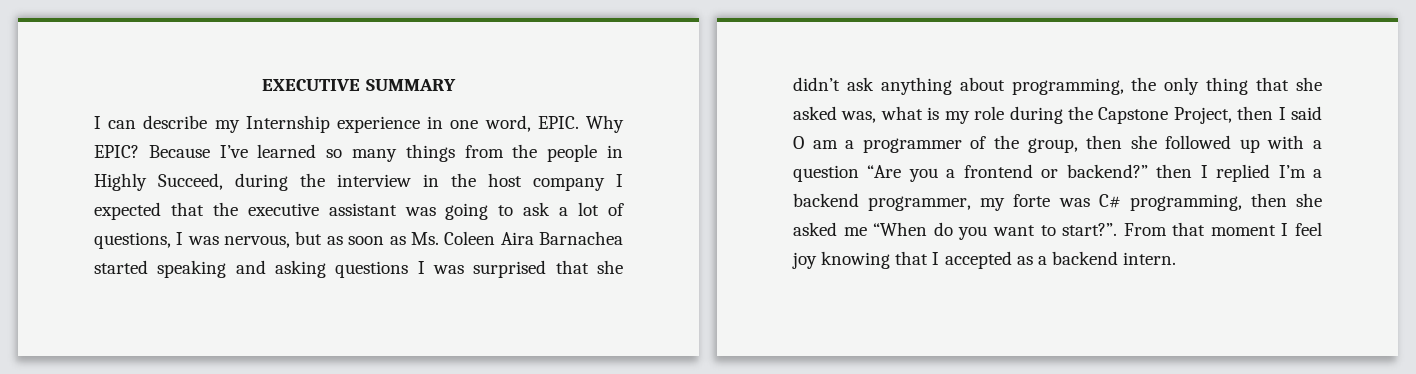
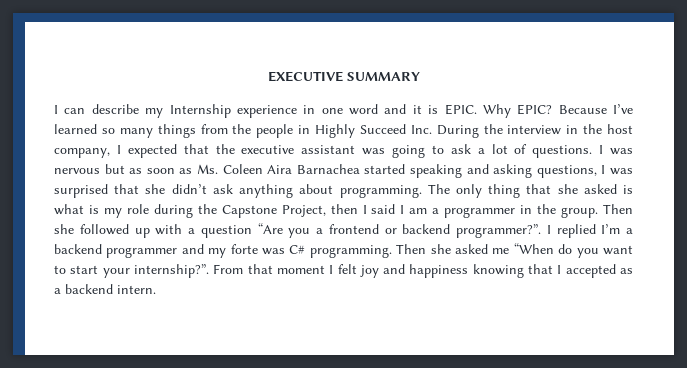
[484,115,531,132] word, -> [349,104,439,115] word and it is
[158,173,288,191] Succeed, during -> [359,124,479,138] Succeed Inc. During
[533,177,605,191] company -> [54,148,110,158] company,
[94,232,291,249] questions, I was nervous, -> [532,145,633,158] [54,168,100,174] questions. I was nervous
[335,261,409,278] questions -> [536,165,597,178] questions,
[1011,77,1157,95] programming, the -> [339,184,450,198] programming. The
[841,111,877,123] was, -> [623,185,633,194] is
[793,136,804,149] O -> [400,205,405,214] I
[970,135,1123,153] of the group, then -> [520,204,634,218] in the group. Then
[1066,164,1193,178] backend?” then -> [402,224,541,238] backend programmer?”.
[868,196,972,211] programmer, -> [106,244,204,258] programmer and
[1129,193,1287,211] programming, then -> [309,244,427,258] programming. Then
[1062,223,1118,236] start?”. -> [70,264,209,278] start your internship?”.
[1295,222,1322,236] [792,252,817,269] feel joy -> [337,264,469,278] felt joy and happiness

